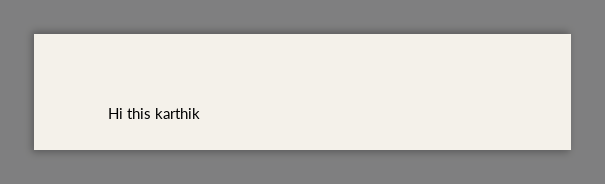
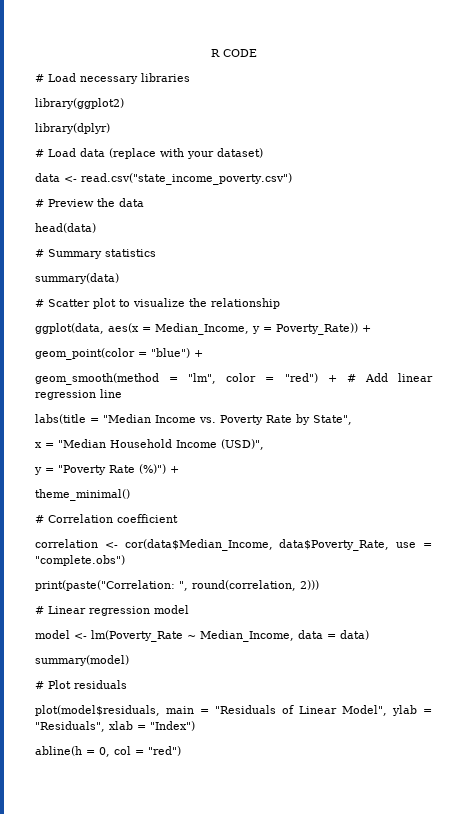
[108,108,200,119] Hi this karthik -> [210,49,257,57] [35,73,190,84] [35,98,124,109] [35,123,110,134] [35,148,263,159] [35,173,292,185] [35,198,144,207] [35,223,96,233] [35,249,156,259] [35,273,119,284] [35,298,280,309] [35,323,371,335] [35,348,203,360] [35,373,433,385] [35,389,122,400] [35,414,352,425] [35,439,264,450] [34,464,179,475] [35,489,130,501] [35,514,178,523] [35,539,432,551] [35,555,125,566] [35,580,319,591] [35,605,189,616] [35,630,369,642] [35,655,129,666] [35,680,127,689] [35,705,432,716] [35,721,195,732] [35,746,181,757] R CODE // # Load necessary libraries // library(ggplot2) // library(dplyr) // # Load data (replace with your dataset) // data <- read.csv("state_income_poverty.csv") // # Preview the data // head(data) // # Summary statistics // summary(data) // # Scatter plot to visualize the relationship // ggplot(data, aes(x = Median_Income, y = Poverty_Rate)) + // geom_point(color = "blue") + // geom_smooth(method = "lm", color = "red") + # Add linear regression line // labs(title = "Median Income vs. Poverty Rate by State", // x = "Median Household Income (USD)", // y = "Poverty Rate (%)") + // theme_minimal() // # Correlation coefficient // correlation <- cor(data$Median_Income, data$Poverty_Rate, use = "complete.obs") // print(paste("Correlation: ", round(correlation, 2))) // # Linear regression model // model <- lm(Poverty_Rate ~ Median_Income, data = data) // summary(model) // # Plot residuals // plot(model$residuals, main = "Residuals of Linear Model", ylab = "Residuals", xlab = "Index") // abline(h = 0, col = "red")

